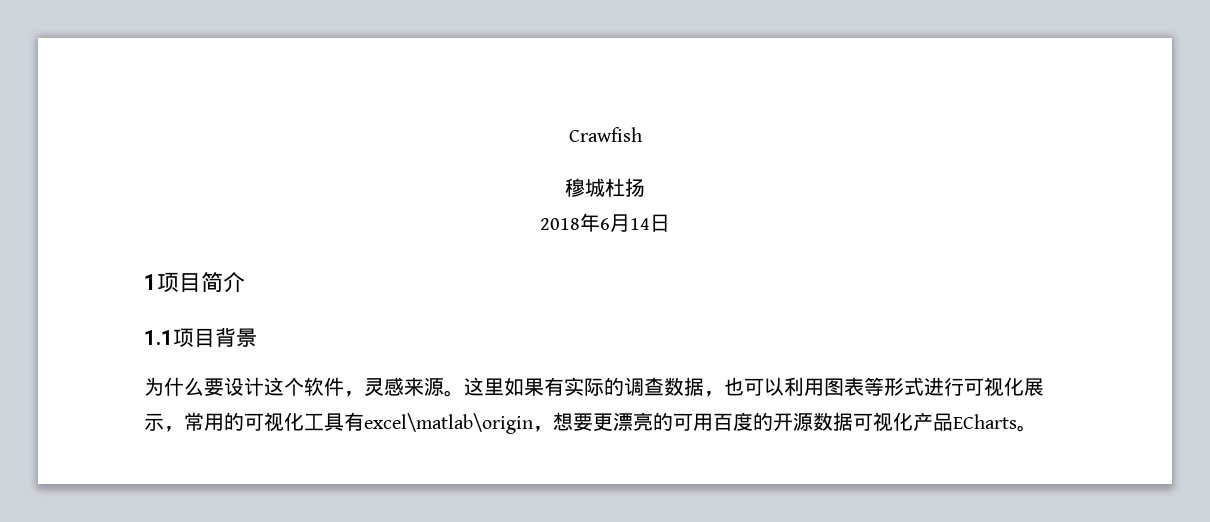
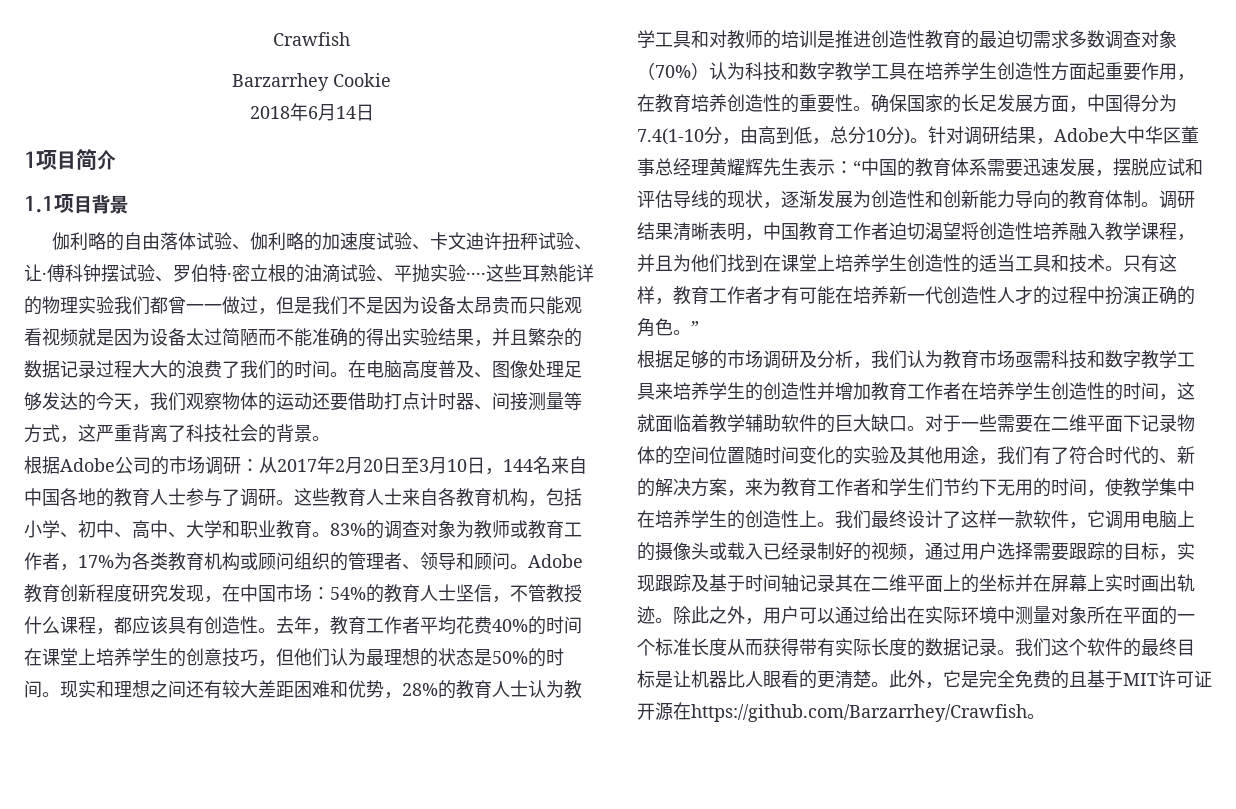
[565,178,645,197] 穆城杜扬 -> [232,73,391,91] Barzarrhey Cookie
[144,377,1044,397] [144,412,1017,434] 为什么要设计这个软件，灵感来源。这里如果有实际的调查数据，也可以利用图表等形式进行可视化展示，常用的可视化工具有excel\matlab\origin，想要更漂亮的可用百度的开源数据可视化产品ECharts -> [52,232,593,251] [24,264,594,283] [24,296,582,315] [24,328,582,347] [24,360,582,379] [24,392,582,411] [24,424,330,443] [24,456,587,475] [24,488,582,507] [24,520,582,539] [24,552,583,571] [24,584,582,603] [24,616,582,635] [24,648,564,667] [24,680,582,699] [637,30,1177,49] [637,62,1195,81] [637,94,1177,113] [637,126,1199,145] [637,158,1203,177] [637,190,1195,209] [637,222,1195,241] [637,254,1177,273] [637,286,1195,305] [637,318,699,337] [637,350,1195,369] [637,382,1195,401] [637,414,1195,433] [637,446,1195,465] [637,478,1195,497] [637,510,1195,529] [637,542,1195,561] [637,574,1195,593] [637,606,1195,625] [637,638,1195,657] [637,670,1212,689] [637,702,1027,722] 伽利略的自由落体试验、伽利略的加速度试验、卡文迪许扭秤试验、让·傅科钟摆试验、罗伯特·密立根的油滴试验、平抛实验····这些耳熟能详的物理实验我们都曾一一做过，但是我们不是因为设备太昂贵而只能观看视频就是因为设备太过简陋而不能准确的得出实验结果，并且繁杂的数据记录过程大大的浪费了我们的时间。在电脑高度普及、图像处理足够发达的今天，我们观察物体的运动还要借助打点计时器、间接测量等方式，这严重背离了科技社会的背景。 // 根据Adobe公司的市场调研：从2017年2月20日至3月10日，144名来自中国各地的教育人士参与了调研。这些教育人士来自各教育机构，包括小学、初中、高中、大学和职业教育。83%的调查对象为教师或教育工作者，17%为各类教育机构或顾问组织的管理者、领导和顾问。Adobe教育创新程度研究发现，在中国市场：54%的教育人士坚信，不管教授什么课程，都应该具有创造性。去年，教育工作者平均花费40%的时间在课堂上培养学生的创意技巧，但他们认为最理想的状态是50%的时间。现实和理想之间还有较大差距困难和优势，28%的教育人士认为教学工具和对教师的培训是推进创造性教育的最迫切需求多数调查对象（70%）认为科技和数字教学工具在培养学生创造性方面起重要作用，在教育培养创造性的重要性。确保国家的长足发展方面，中国得分为7.4(1-10分，由高到低，总分10分)。针对调研结果，Adobe大中华区董事总经理黄耀辉先生表示：“中国的教育体系需要迅速发展，摆脱应试和评估导线的现状，逐渐发展为创造性和创新能力导向的教育体制。调研结果清晰表明，中国教育工作者迫切渴望将创造性培养融入教学课程，并且为他们找到在课堂上培养学生创造性的适当工具和技术。只有这样，教育工作者才有可能在培养新一代创造性人才的过程中扮演正确的角色。” // 根据足够的市场调研及分析，我们认为教育市场亟需科技和数字教学工具来培养学生的创造性并增加教育工作者在培养学生创造性的时间，这就面临着教学辅助软件的巨大缺口。对于一些需要在二维平面下记录物体的空间位置随时间变化的实验及其他用途，我们有了符合时代的、新的解决方案，来为教育工作者和学生们节约下无用的时间，使教学集中在培养学生的创造性上。我们最终设计了这样一款软件，它调用电脑上的摄像头或载入已经录制好的视频，通过用户选择需要跟踪的目标，实现跟踪及基于时间轴记录其在二维平面上的坐标并在屏幕上实时画出轨迹。除此之外，用户可以通过给出在实际环境中测量对象所在平面的一个标准长度从而获得带有实际长度的数据记录。我们这个软件的最终目标是让机器比人眼看的更清楚。此外，它是完全免费的且基于MIT许可证开源在https://github.com/Barzarrhey/Crawfish

